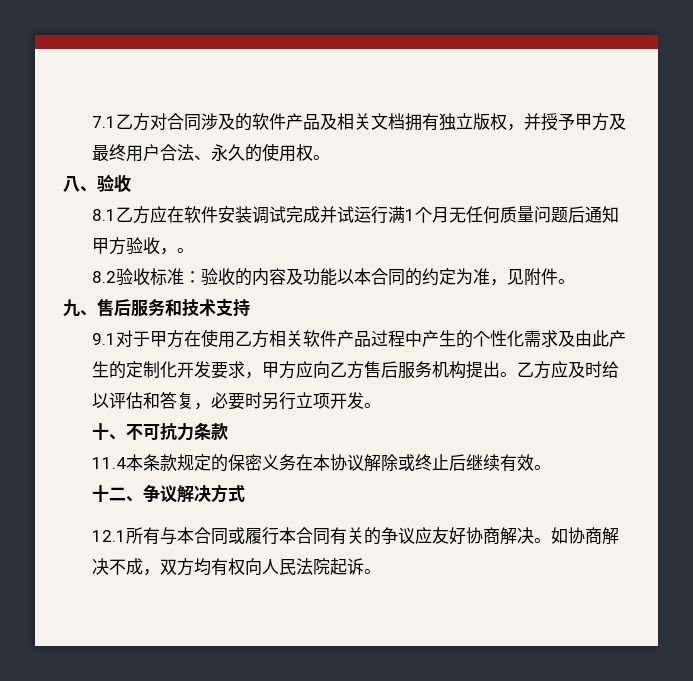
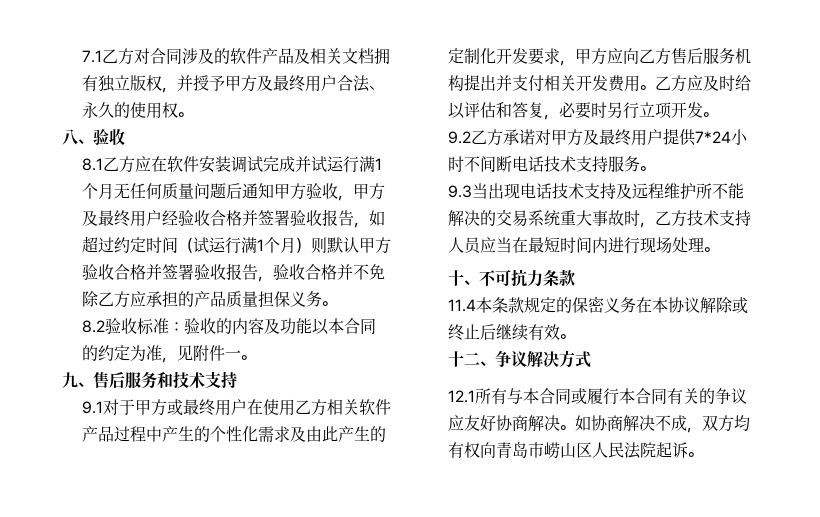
(178, 251) none -> [353,183,386,200] [82,209,386,228] [82,236,392,254] [82,263,386,282] [82,291,323,308] 甲方及最终用户经验收合格并签署验收报告，如超过约定时间（试运行满1个月）则默认甲方验收合格并签署验收报告，验收合格并不免除乙方应承担的产品质量担保义务
(559, 276) none -> [225,350,242,359] 一
(185, 339) none -> [167,399,248,416] 或最终用户
(501, 369) none -> [496,75,641,92] 并支付相关开发费用
(382, 405) none -> [448,128,749,146] [448,156,656,172] [448,183,745,199] [448,209,752,228] [448,237,720,254] // 9.2乙方承诺对甲方及最终用户提供7*24小时不间断电话技术支持服务。 // 9.3当出现电话技术支持及远程维护所不能解决的交易系统重大事故时，乙方技术支持人员应当在最短时间内进行现场处理。
(263, 566) none -> [496,442,593,458] 青岛市崂山区

